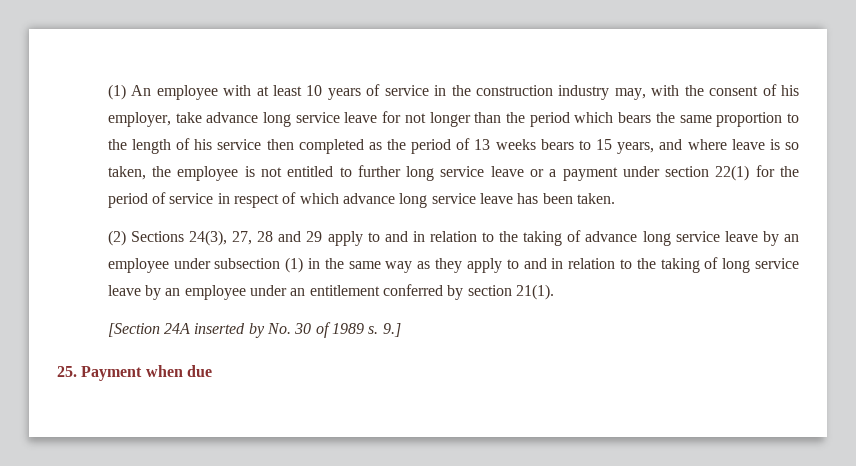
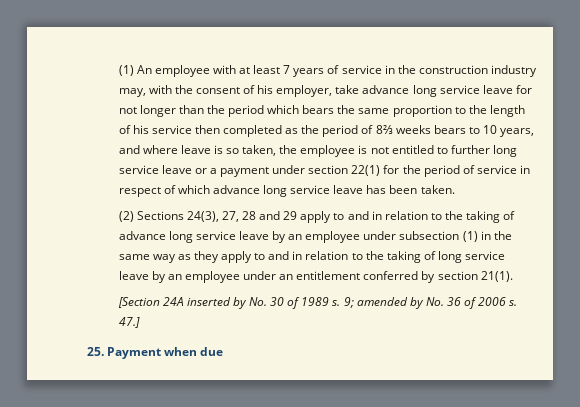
[306,85,323,96] 10 -> [283,65,291,74] 7
[474,139,491,150] 13 -> [375,125,393,134] 8⅔
[596,139,613,150] 15 -> [482,125,497,134] 10
[382,323,401,337] 9.] -> [343,297,518,309] [118,317,140,328] 9; amended by No. 36 of 2006 s. 47.]

